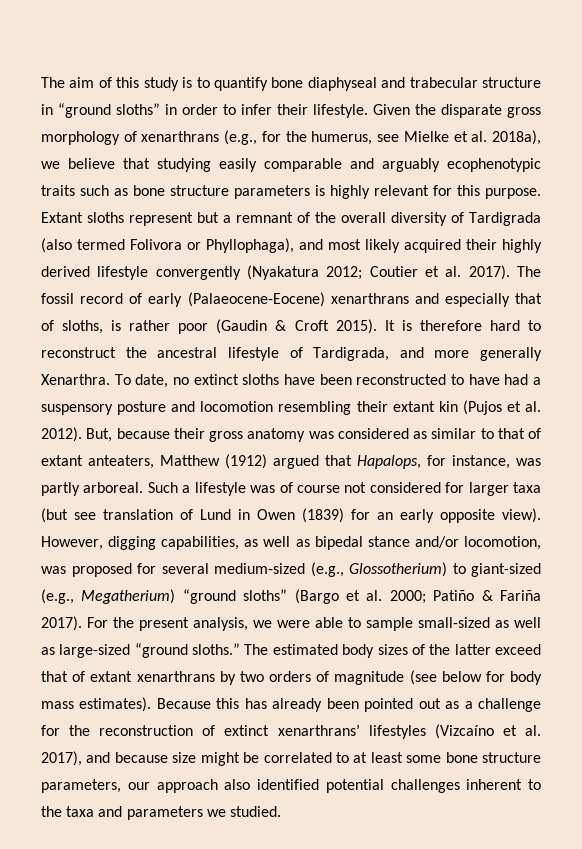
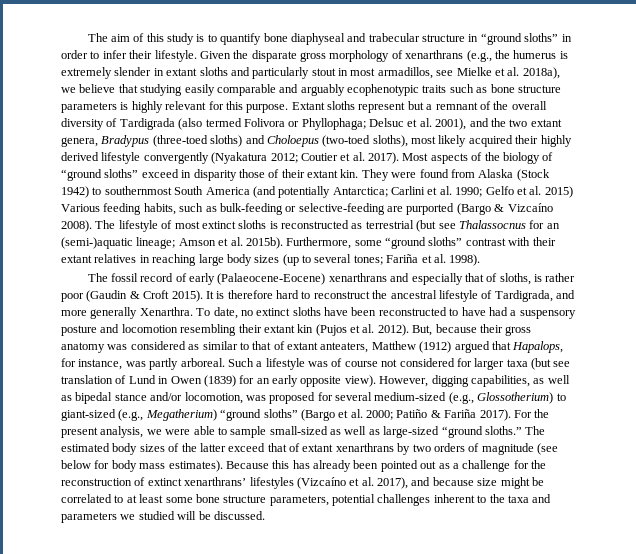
[261,131,373,145] for the humerus, -> [494,50,568,59] [61,67,433,79] the humerus is extremely slender in extant sloths and particularly stout in most armadillos,
[206,238,323,253] Phyllophaga), and -> [301,118,562,130] [61,135,408,147] Phyllophaga; Delsuc et al. 2001), and the two extant genera, Bradypus (three-toed sloths) and Choloepus (two-toed sloths),
(510, 272) none -> [402,152,554,164] [61,169,550,181] [61,186,573,198] [61,203,553,215] [61,220,560,232] [61,237,556,249] [61,254,481,266] Most aspects of the biology of “ground sloths” exceed in disparity those of their extant kin. They were found from Alaska (Stock 1942) to southernmost South America (and potentially Antarctica; Carlini et al. 1990; Gelfo et al. 2015) Various feeding habits, such as bulk-feeding or selective-feeding are purported (Bargo & Vizcaíno 2008). The lifestyle of most extinct sloths is reconstructed as terrestrial (but see Thalassocnus for an (semi-)aquatic lineage; Amson et al. 2015b). Furthermore, some “ground sloths” contrast with their extant relatives in reaching large body sizes (up to several tones; Fariña et al. 1998). //
[127,779,319,793] our approach also identified -> (329, 500) none
[229,806,281,817] studied. -> [138,511,265,520] studied will be discussed.

